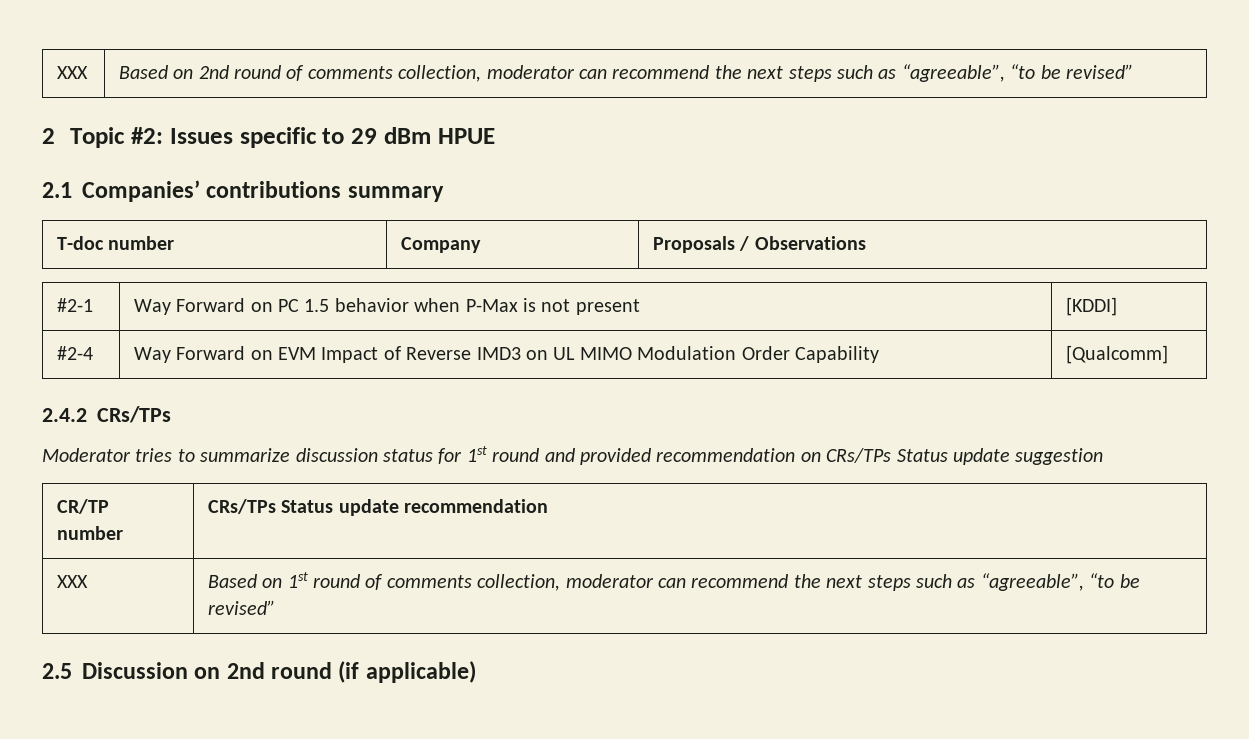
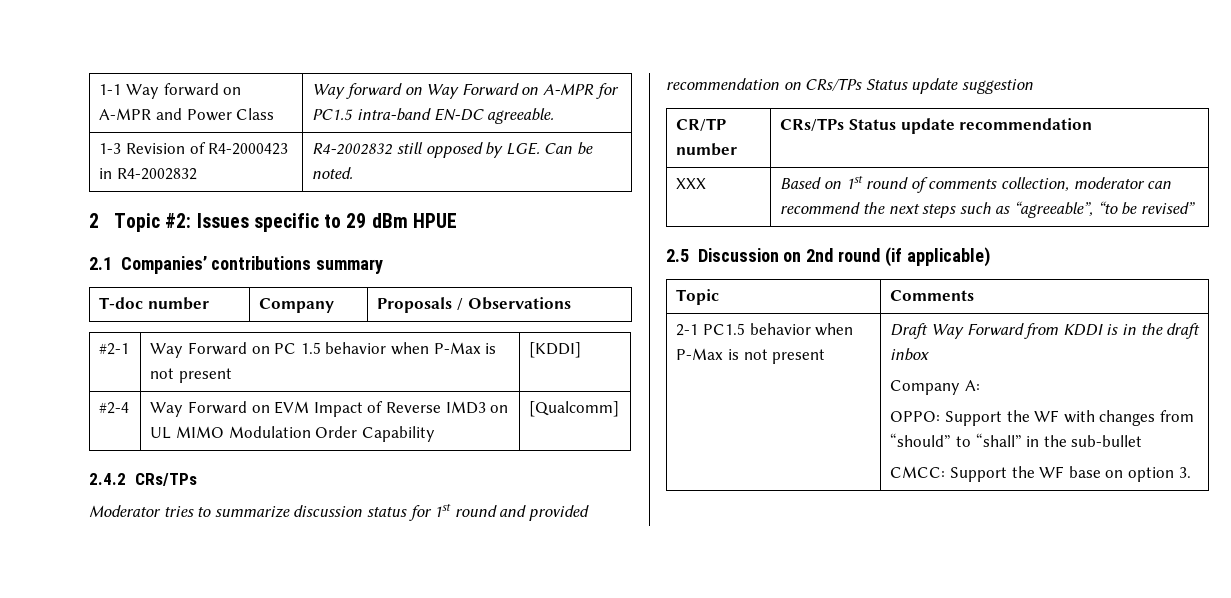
[56,66,88,79] [118,64,1133,82] XXX | Based on 2nd round of comments collection, moderator can recommend the next steps such as “agreeable”, “to be revised” -> [99,83,242,99] [99,108,275,121] [312,83,619,99] [312,108,555,124] [99,142,289,155] [99,168,198,180] [312,142,594,158] [312,167,354,179] 1-1 Way forward on A-MPR and Power Class | Way forward on Way Forward on A-MPR for PC1.5 intra-band EN-DC agreeable. // 1-3 Revision of R4-2000423 in R4-2002832 | R4-2002832 still opposed by LGE. Can be noted.
(476, 672) none -> [676,289,720,305] [890,290,975,301] [676,323,854,336] [676,348,826,364] [890,323,1201,339] [890,348,931,361] [890,380,981,395] [890,410,1195,426] [890,433,1143,447] [890,466,1191,482] // Topic | Comments // 2-1 PC1.5 behavior when P-Max is not present | Draft Way Forward from KDDI is in the draft inbox // Company A: // OPPO: Support the WF with changes from “should” to “shall” in the sub-bullet // CMCC: Support the WF base on option 3.

